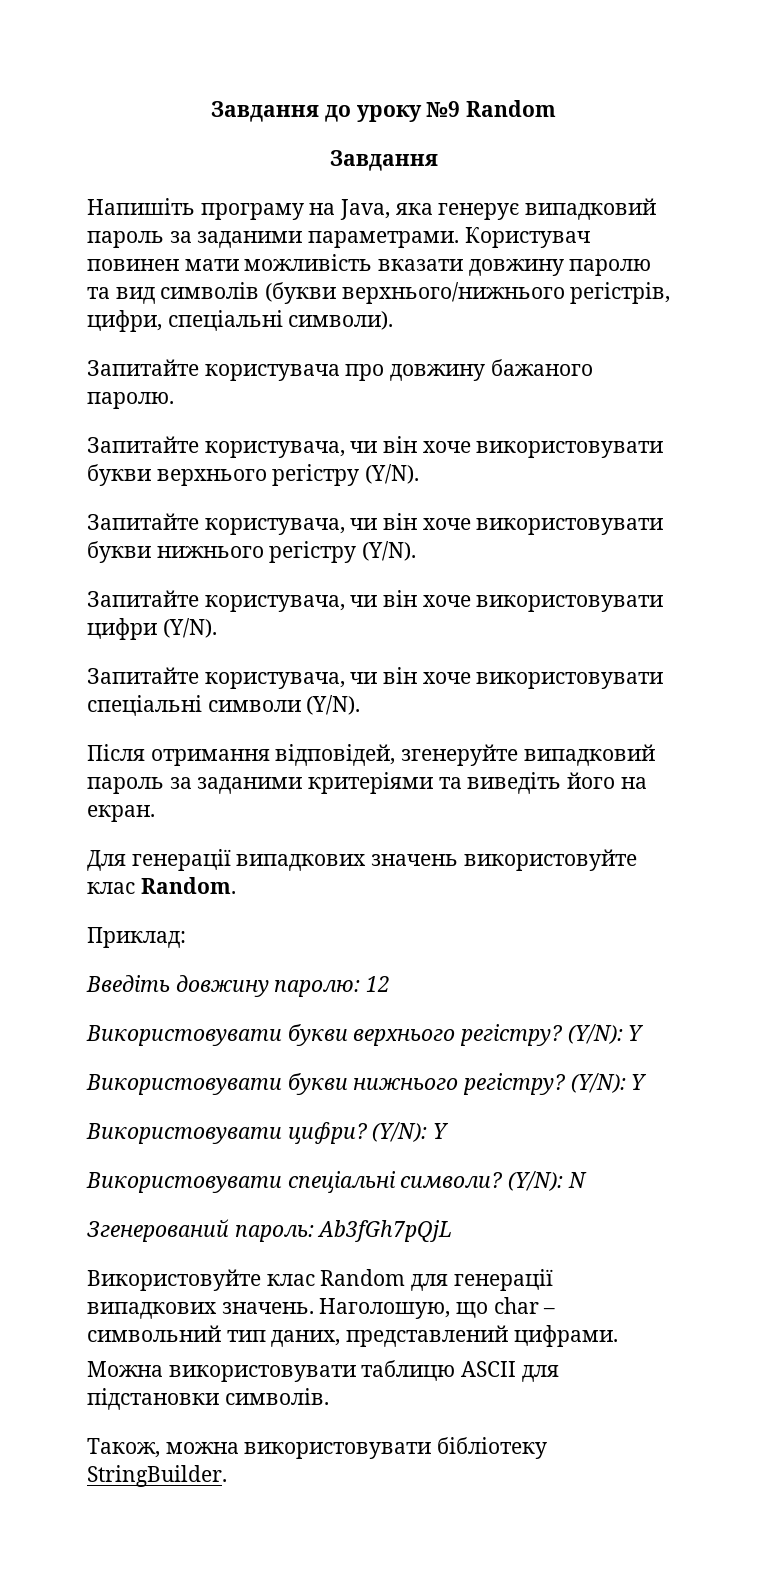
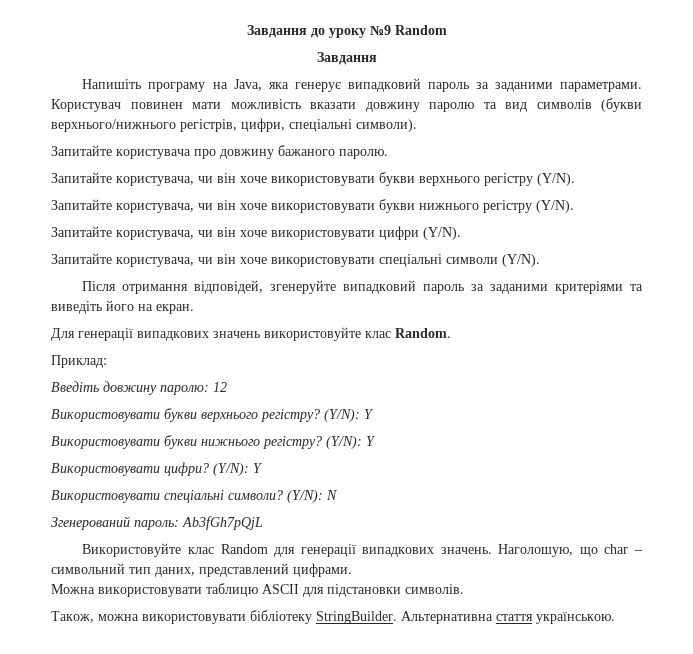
(227, 1476) none -> [401,611,615,624] Альтернативна стаття українською.

